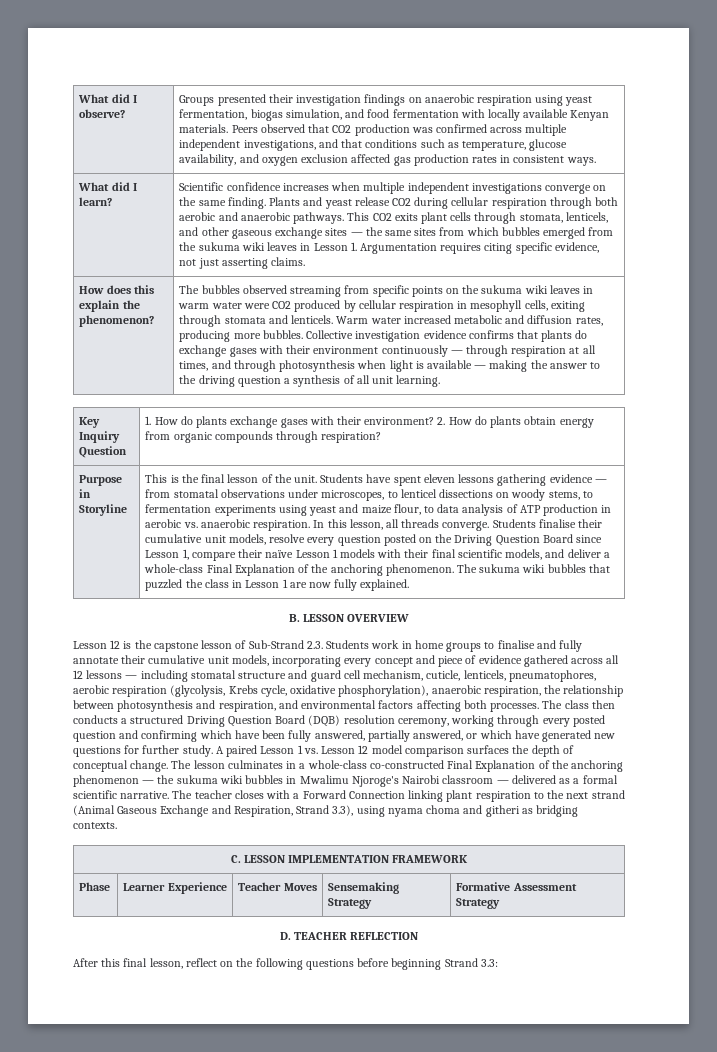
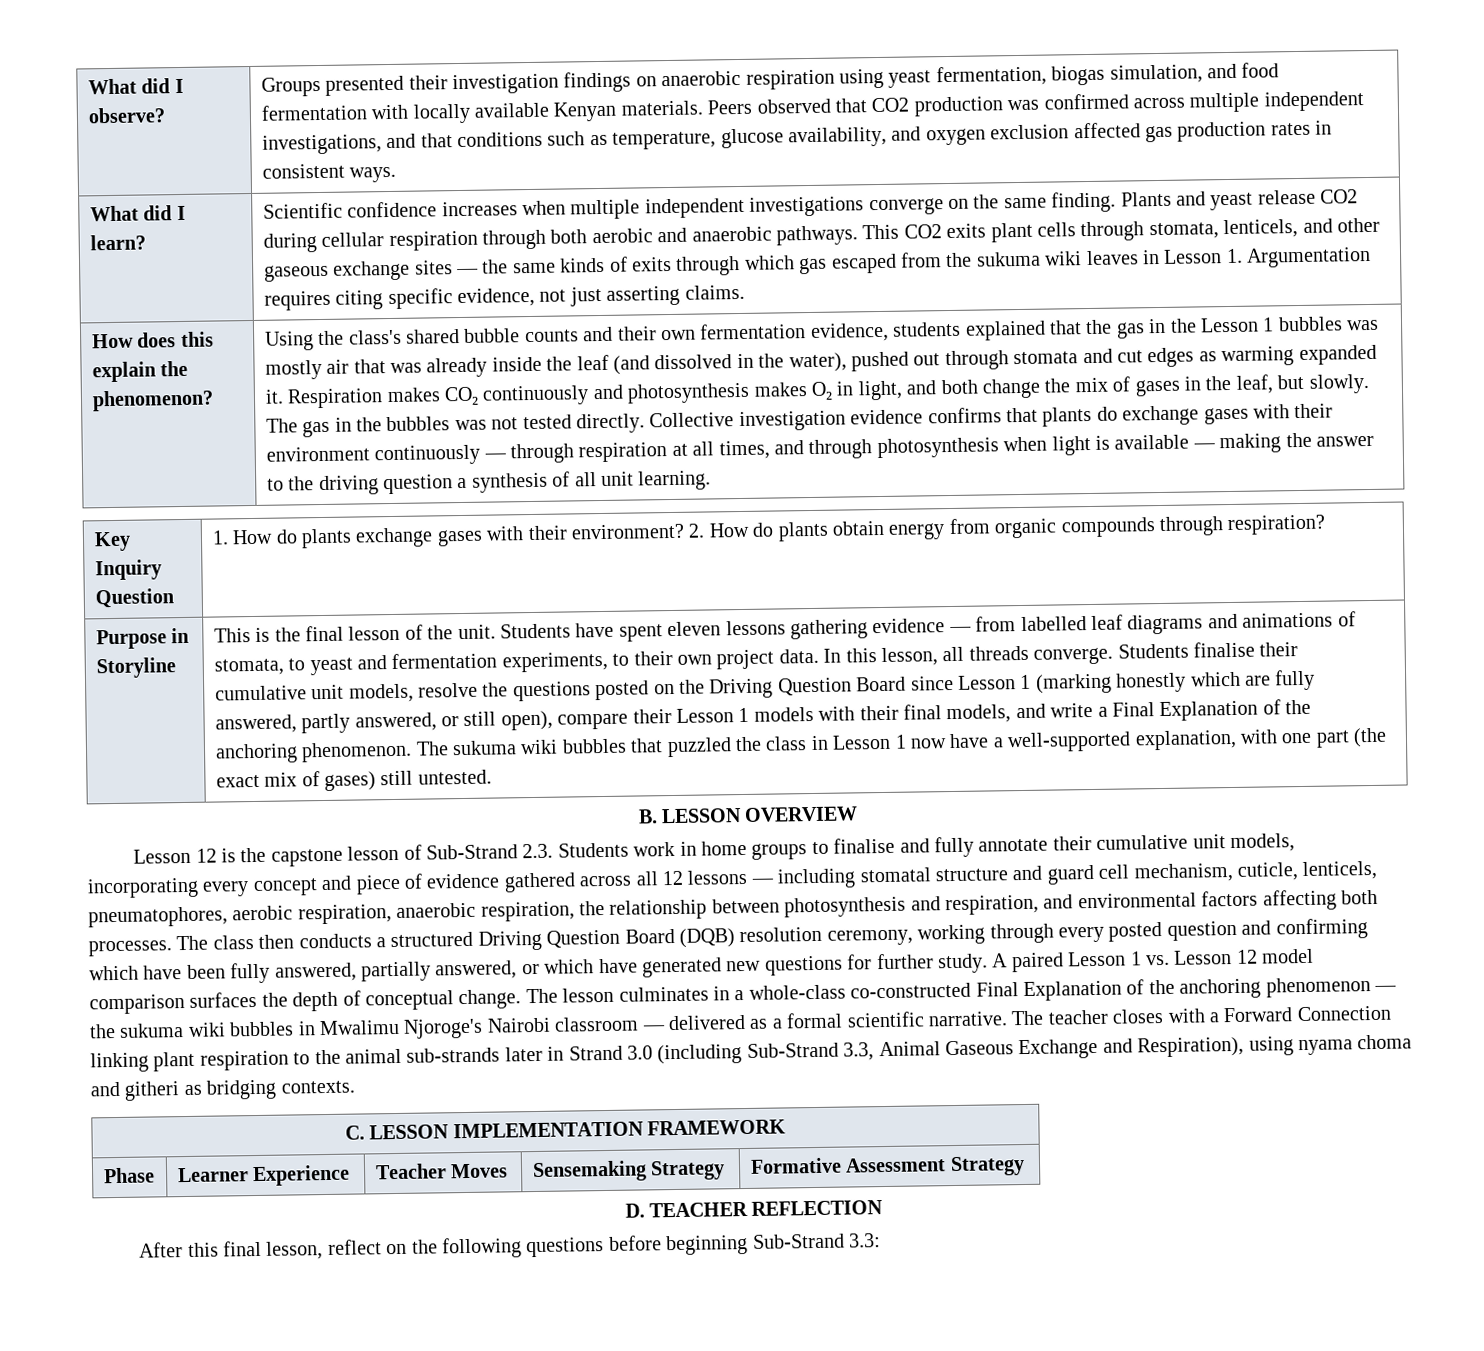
[414,227,586,239] sites from which bubbles emerged -> [560,253,897,276] kinds of exits through which gas escaped
[179,285,594,297] [178,300,585,312] [179,315,603,327] [179,330,303,342] The bubbles observed streaming from specific points on the sukuma wiki leaves in warm water were CO2 produced by cellular respiration in mesophyll cells, exiting through stomata and lenticels. Warm water increased metabolic and diffusion rates, producing more bubbles. -> [264,316,1380,351] [264,344,1377,380] [264,373,1370,409] [265,413,645,438] Using the class's shared bubble counts and their own fermentation evidence, students explained that the gas in the Lesson 1 bubbles was mostly air that was already inside the leaf (and dissolved in the water), pushed out through stomata and cut edges as warming expanded it. Respiration makes CO₂ continuously and photosynthesis makes O₂ in light, and both change the mix of gases in the leaf, but slowly. The gas in the bubbles was not tested directly.
[173,489,593,501] [145,504,612,516] [145,519,311,531] stomatal observations under microscopes, to lenticel dissections on woody stems, to fermentation experiments using yeast and maize flour, to data analysis of ATP production in aerobic vs. anaerobic respiration. -> [1020,611,1356,635] [213,648,819,676] labelled leaf diagrams and animations of stomata, to yeast and fermentation experiments, to their own project data.
[307,535,381,546] every question -> [482,681,591,702] the questions
[182,549,189,560] 1, -> [1020,669,1316,694] [214,710,553,734] 1 (marking honestly which are fully answered, partly answered, or still open),
[265,550,294,558] naïve -> (672, 716) none
[457,549,502,558] scientific -> (942, 712) none
[567,549,610,558] [144,564,204,573] deliver a whole-class -> [1050,702,1108,718] write a
[289,579,410,591] are now fully explained. -> [909,727,1388,753] [215,769,492,791] now have a well-supported explanation, with one part (the exact mix of gases) still untested.
[112,685,429,697] respiration (glycolysis, Krebs cycle, oxidative phosphorylation), -> [297,904,392,925] respiration,
[566,790,625,799] [73,805,354,817] next strand (Animal Gaseous Exchange and Respiration, Strand 3.3), -> [345,1036,1245,1065] animal sub-strands later in Strand 3.0 (including Sub-Strand 3.3, Animal Gaseous Exchange and Respiration),
[444,958,478,967] Strand -> [752,1233,845,1249] Sub-Strand

